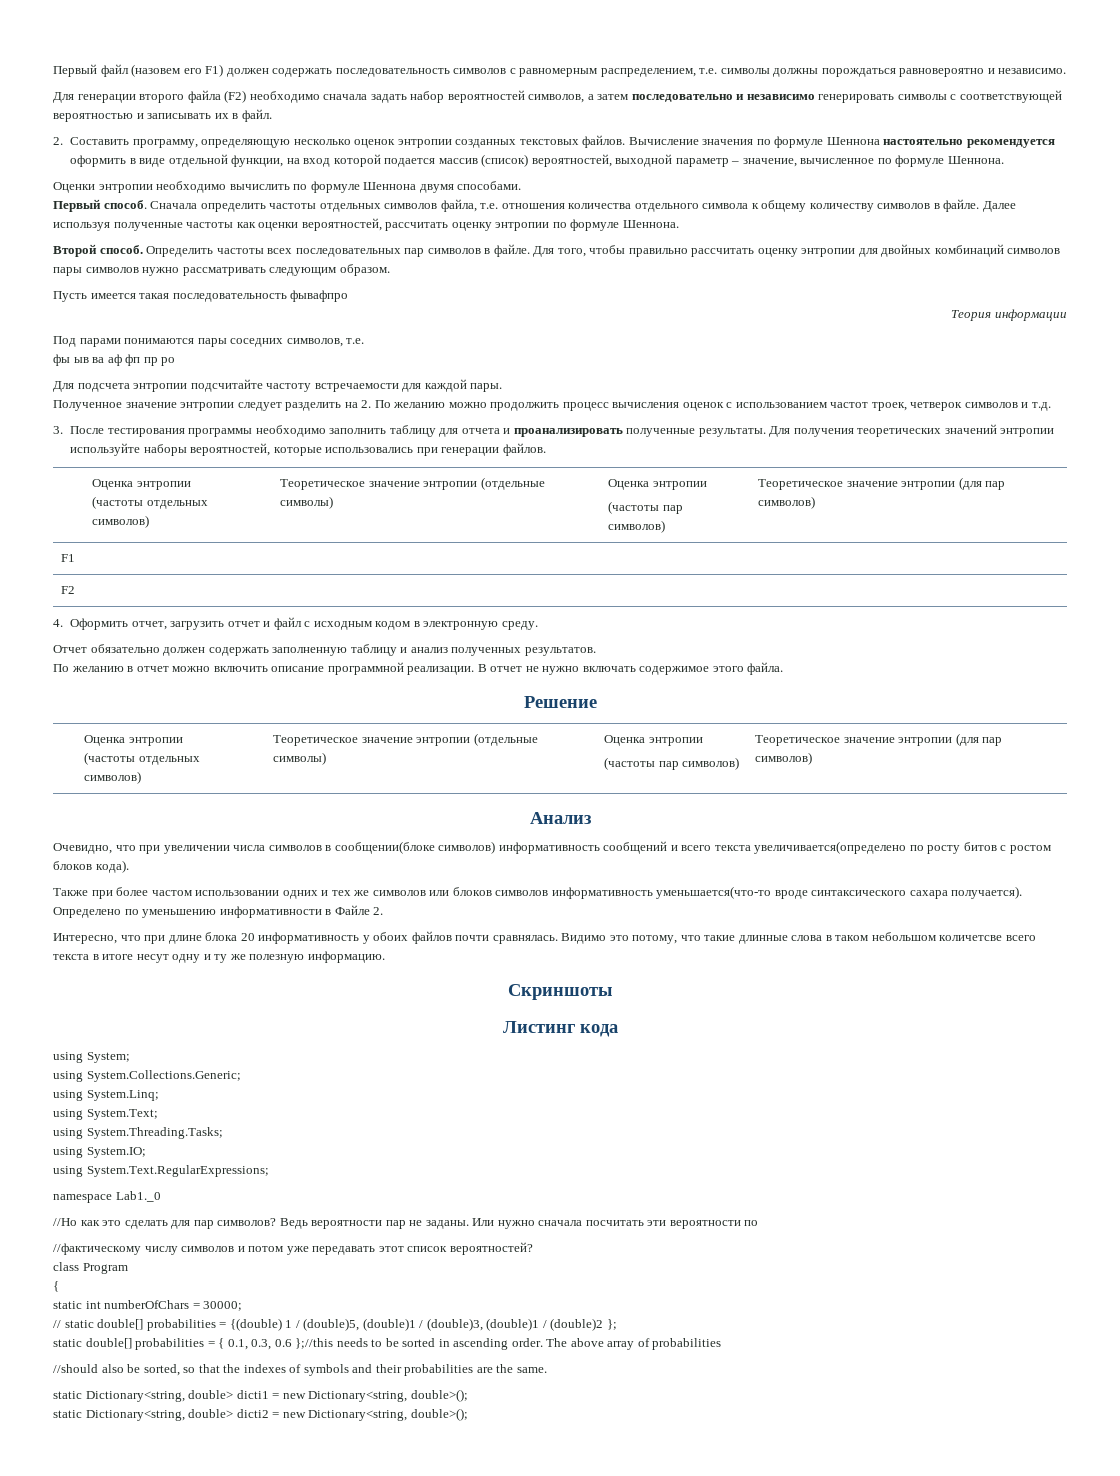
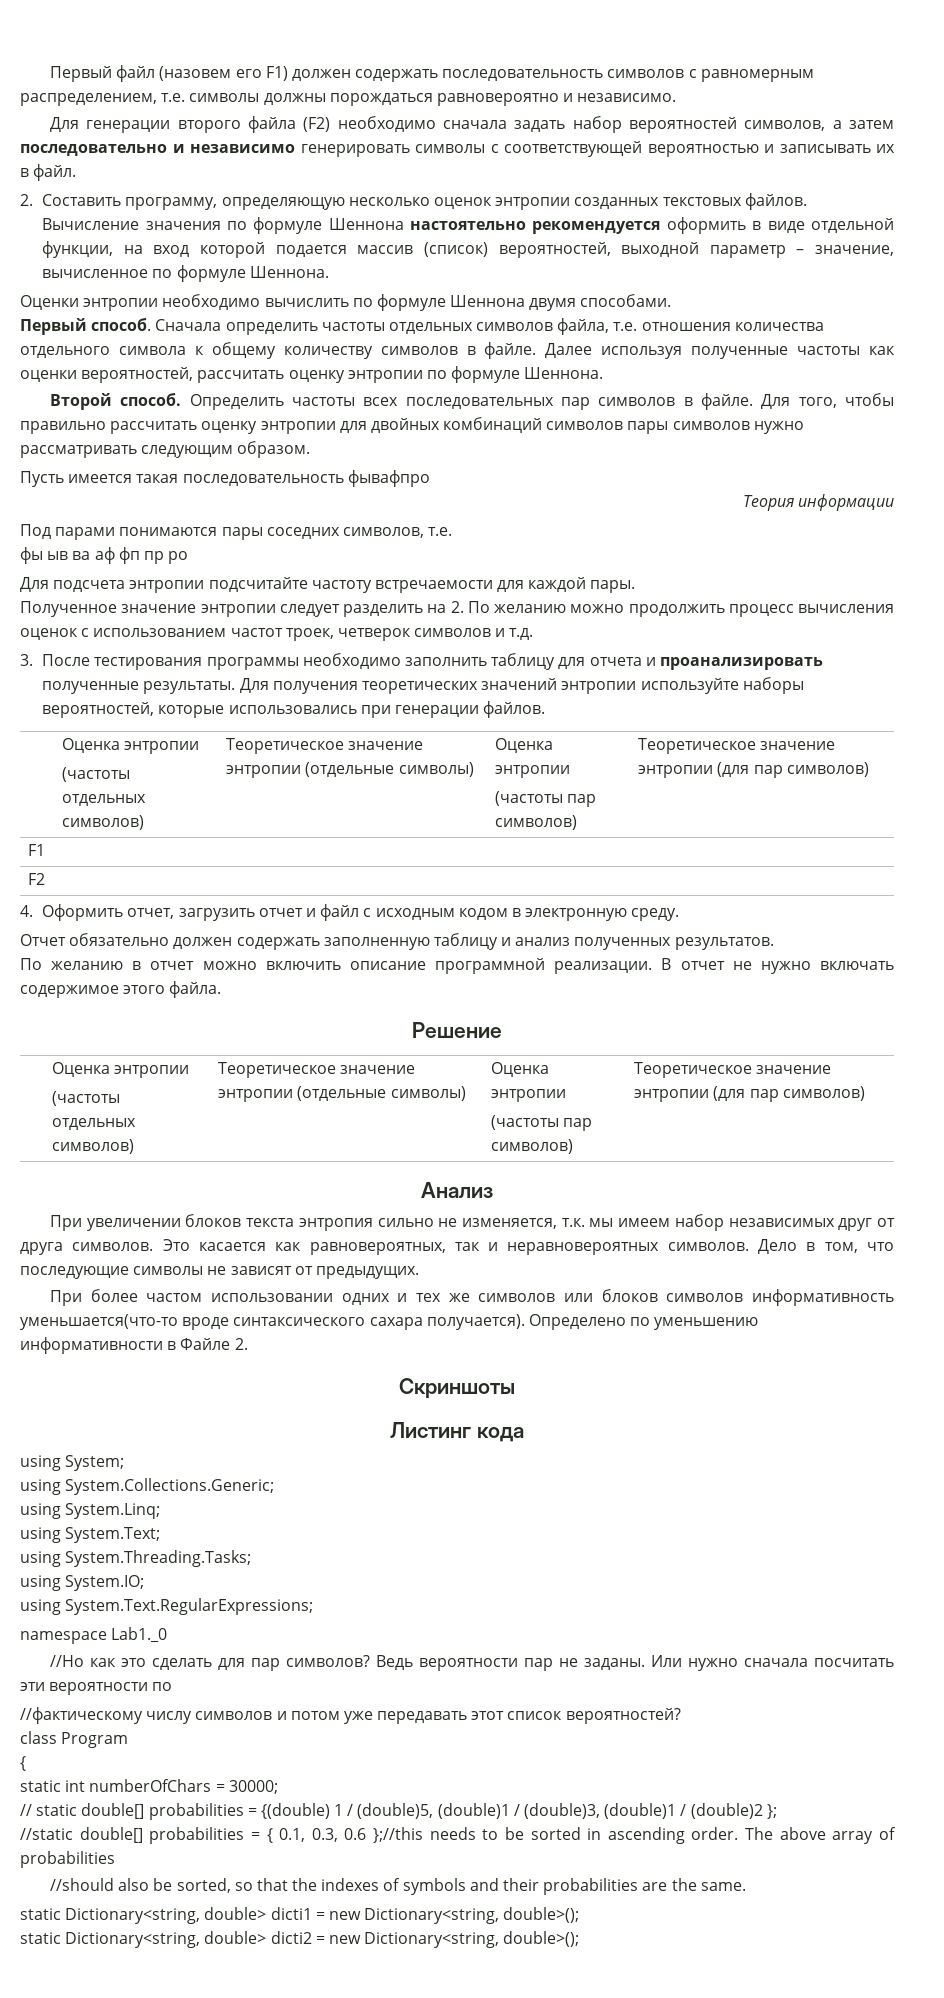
[53,841,1051,854] [53,860,129,873] [53,888,113,899] Очевидно, что при увеличении числа символов в сообщении(блоке символов) информативность сообщений и всего текста увеличивается(определено по росту битов с ростом блоков кода). // Также при -> [49,1214,896,1231] [20,1239,894,1255] [20,1266,419,1279] [49,1290,82,1306] При увеличении блоков текста энтропия сильно не изменяется, т.к. мы имеем набор независимых друг от друга символов. Это касается как равновероятных, так и неравновероятных символов. Дело в том, что последующие символы не зависят от предыдущих. // При
[53,931,1036,944] [53,951,385,963] // Интересно, что при длине блока 20 информативность у обоих файлов почти сравнялась. Видимо это потому, что такие длинные слова в таком небольшом количетсве всего текста в итоге несут одну и ту же полезную информацию. -> (248, 1344) none
[53,1339,82,1347] static -> [20,1828,73,1840] //static

